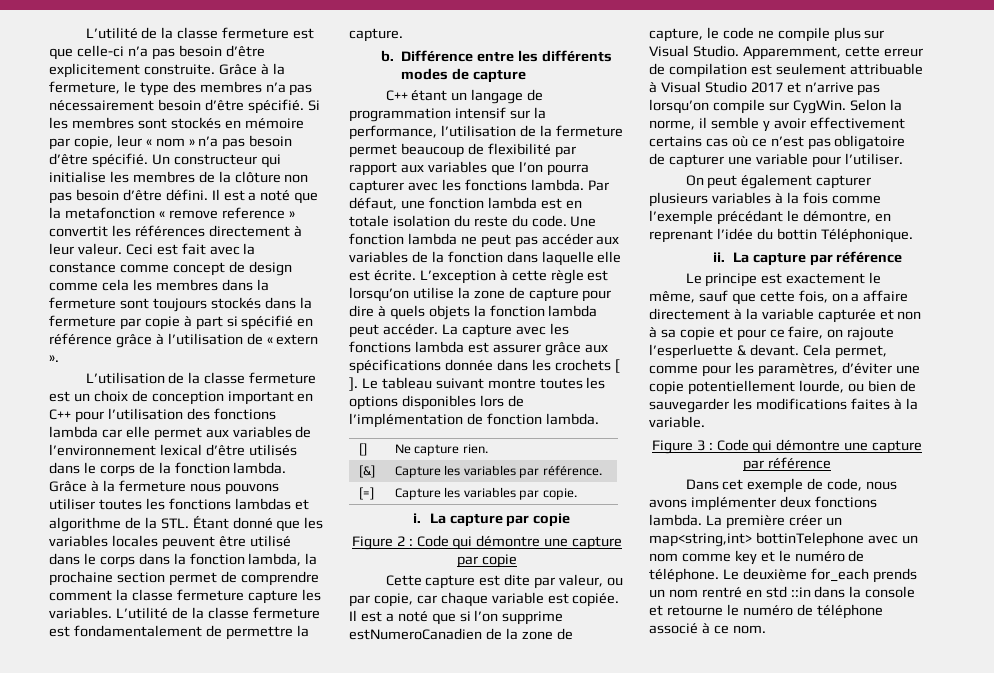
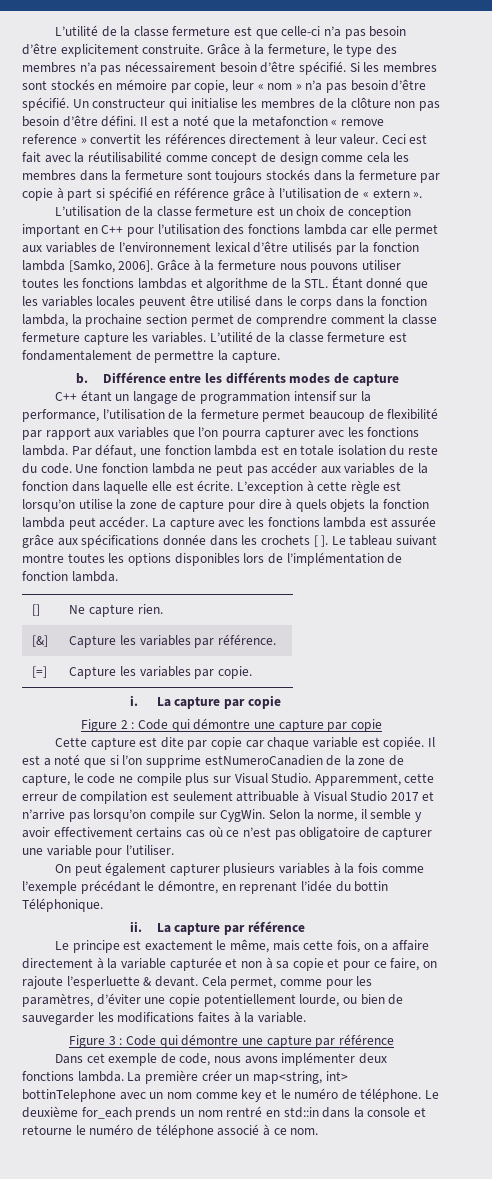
[49,262,116,273] constance -> [87,151,162,163] réutilisabilité
[49,462,287,477] dans le corps de la fonction lambda. -> [335,242,419,255] [22,260,154,273] par la fonction lambda [Samko, 2006].
[492,344,541,353] assurer -> [391,516,437,528] assurée
[559,574,623,587] [349,593,413,607] valeur, ou par copie, -> [211,737,243,750] copie
[698,290,756,305] sauf que -> [272,940,300,951] mais
[649,533,752,547] map<string,int> -> [252,1071,348,1084] map<string, int>
[765,586,811,598] std ::in -> [283,1107,319,1118] std::in

